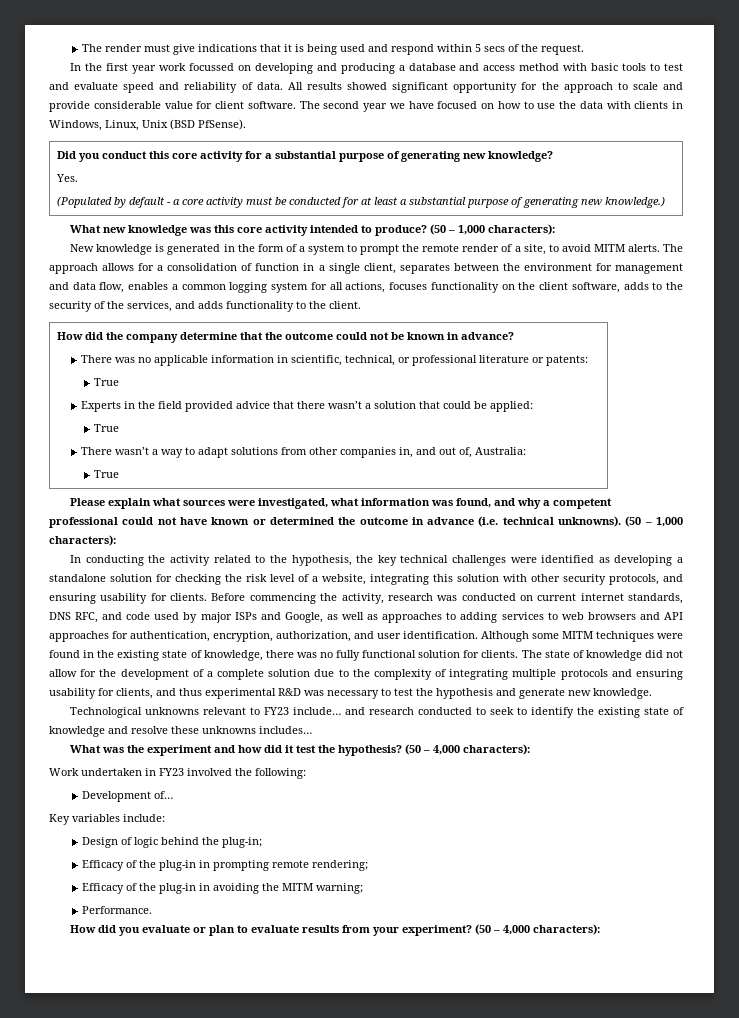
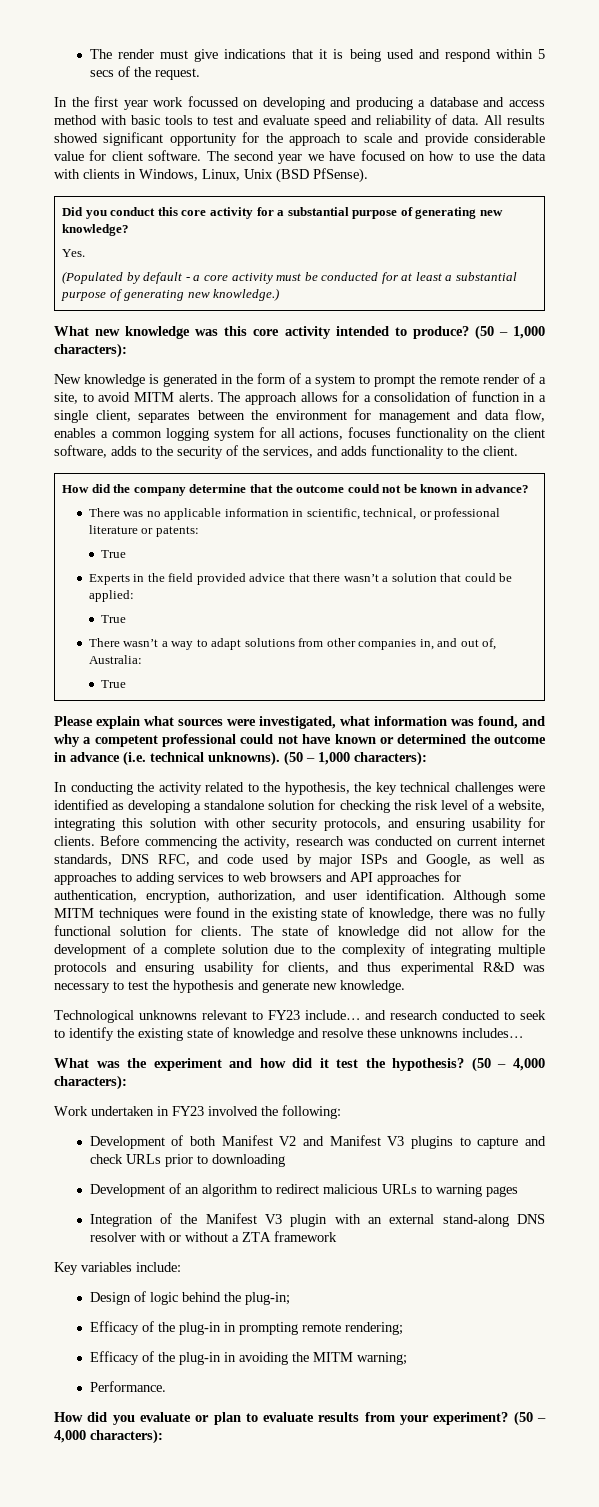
[153,791,173,799] of… -> [171,1135,547,1149] [89,1154,285,1167] [89,1183,518,1197] [89,1213,545,1227] [89,1231,337,1242] of both Manifest V2 and Manifest V3 plugins to capture and check URLs prior to downloading // Development of an algorithm to redirect malicious URLs to warning pages // Integration of the Manifest V3 plugin with an external stand-along DNS resolver with or without a ZTA framework

